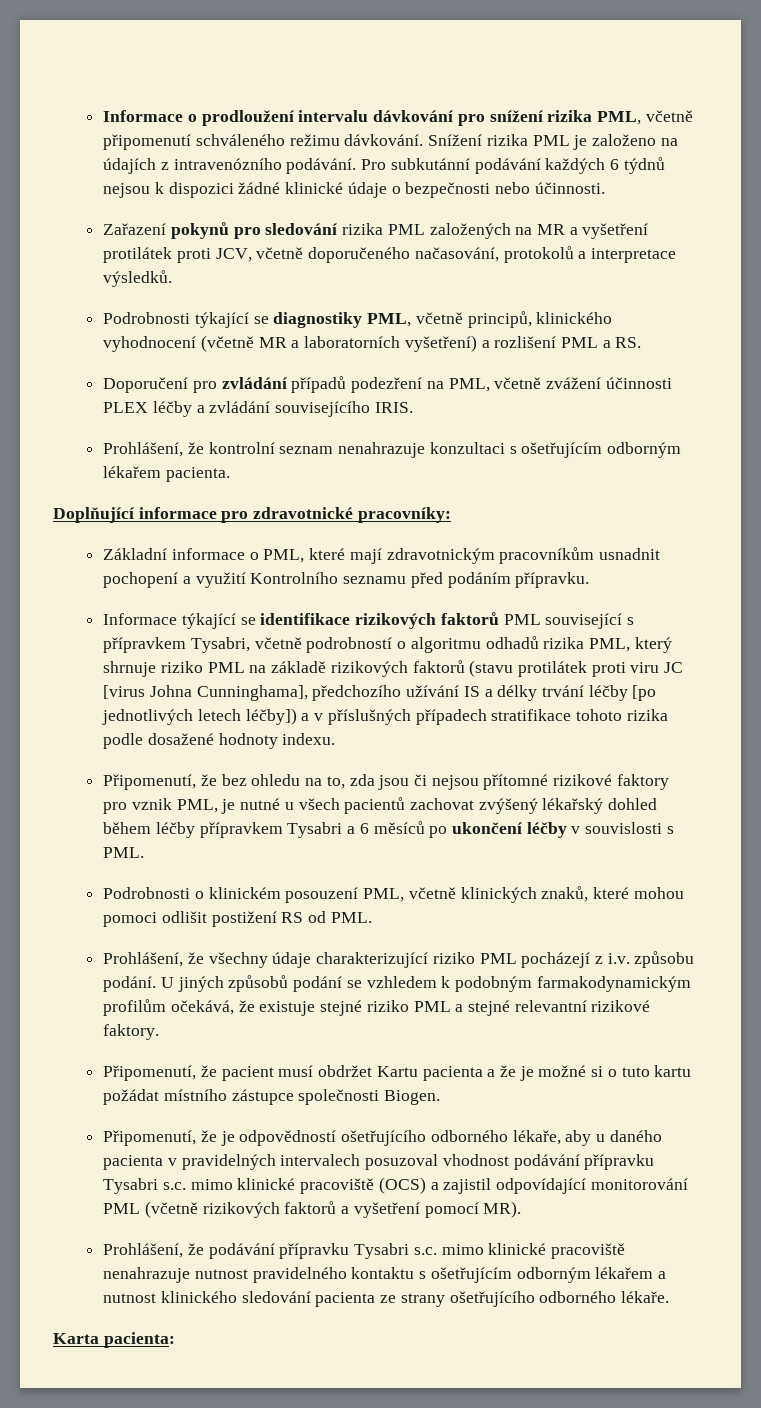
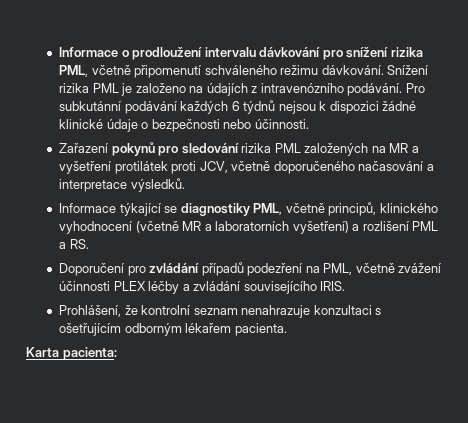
[414,246,574,263] načasování, protokolů -> [358,161,424,171] načasování
[103,312,191,324] Podrobnosti -> [59,203,117,213] Informace
[53,507,451,523] [103,547,661,564] [103,572,590,588] [103,612,635,629] [103,636,672,653] [103,660,684,677] [103,685,657,701] [102,708,668,725] [103,733,336,749] [103,774,669,790] [103,797,658,814] [103,821,674,838] [103,847,145,858] [103,886,684,903] [103,911,372,927] [103,951,695,968] [103,975,691,992] [103,999,651,1016] [103,1024,160,1040] [103,1065,692,1081] [103,1089,441,1105] [103,1130,662,1146] [103,1154,655,1170] [103,1177,688,1194] [103,1201,522,1218] [103,1243,626,1259] [103,1267,667,1283] [103,1291,670,1307] // Doplňující informace pro zdravotnické pracovníky: // Základní informace o PML, které mají zdravotnickým pracovníkům usnadnit pochopení a využití Kontrolního seznamu před podáním přípravku. // Informace týkající se identifikace rizikových faktorů PML související s přípravkem Tysabri, včetně podrobností o algoritmu odhadů rizika PML, který shrnuje riziko PML na základě rizikových faktorů (stavu protilátek proti viru JC [virus Johna Cunninghama], předchozího užívání IS a délky trvání léčby [po jednotlivých letech léčby]) a v příslušných případech stratifikace tohoto rizika podle dosažené hodnoty indexu. // Připomenutí, že bez ohledu na to, zda jsou či nejsou přítomné rizikové faktory pro vznik PML, je nutné u všech pacientů zachovat zvýšený lékařský dohled během léčby přípravkem Tysabri a 6 měsíců po ukončení léčby v souvislosti s PML. // Podrobnosti o klinickém posouzení PML, včetně klinických znaků, které mohou pomoci odlišit postižení RS od PML. // Prohlášení, že všechny údaje charakterizující riziko PML pocházejí z i.v. způsobu podání. U jiných způsobů podání se vzhledem k podobným farmakodynamickým profilům očekává, že existuje stejné riziko PML a stejné relevantní rizikové faktory. // Připomenutí, že pacient musí obdržet Kartu pacienta a že je možné si o tuto kartu požádat místního zástupce společnosti Biogen. // Připomenutí, že je odpovědností ošetřujícího odborného lékaře, aby u daného pacienta v pravidelných intervalech posuzoval vhodnost podávání přípravku Tysabri s.c. mimo klinické pracoviště (OCS) a zajistil odpovídající monitorování PML (včetně rizikových faktorů a vyšetření pomocí MR). // Prohlášení, že podávání přípravku Tysabri s.c. mimo klinické pracoviště nenahrazuje nutnost pravidelného kontaktu s ošetřujícím odborným lékařem a nutnost klinického sledování pacienta ze strany ošetřujícího odborného lékaře. -> (287, 329) none

